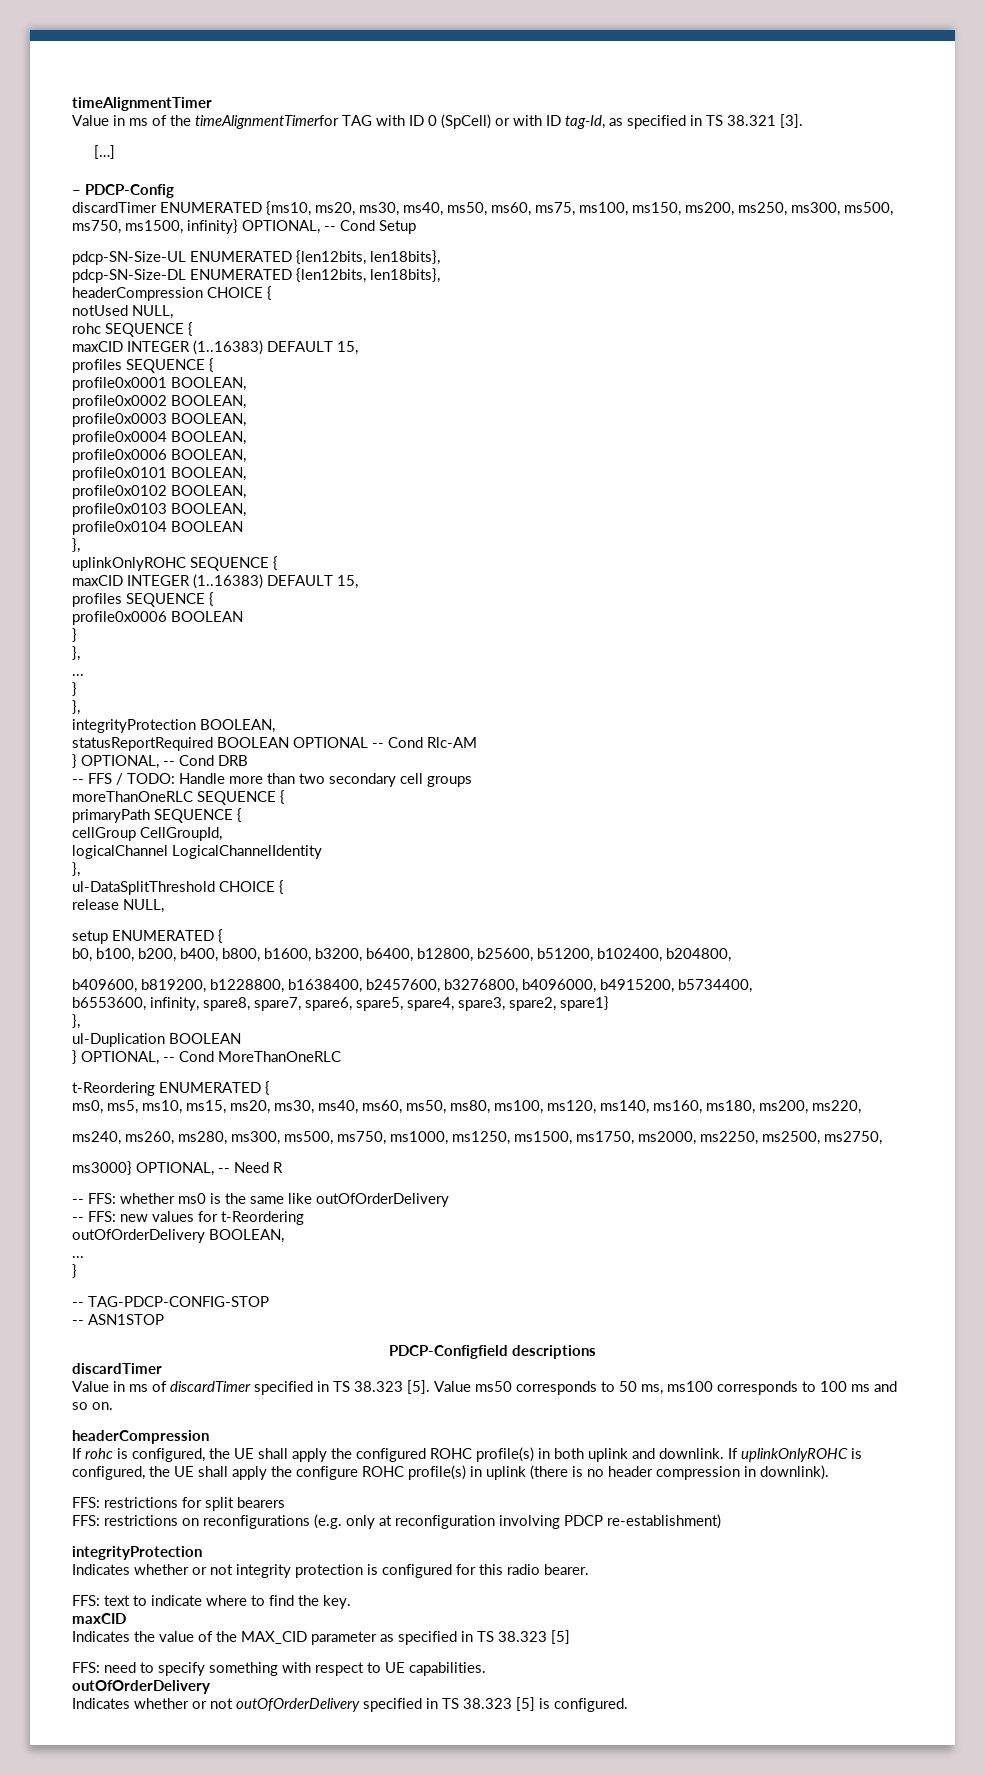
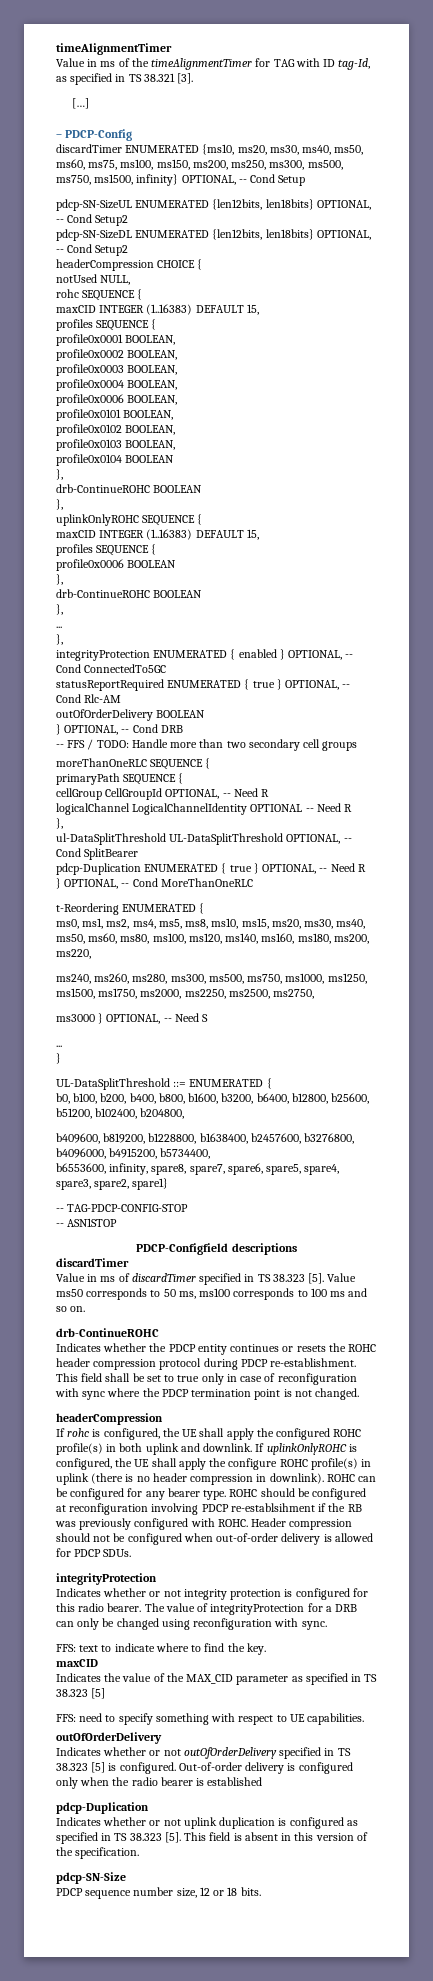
[195,115,339,129] timeAlignmentTimerfor -> [151,58,271,70] timeAlignmentTimer for
[428,114,561,129] 0 (SpCell) or with ID -> (336, 63) none
[72,250,440,265] [72,268,440,283] pdcp-SN-Size-UL ENUMERATED {len12bits, len18bits}, // pdcp-SN-Size-DL ENUMERATED {len12bits, len18bits}, -> [56,199,371,211] [56,214,129,226] [56,229,371,241] [56,244,129,256] pdcp-SN-SizeUL ENUMERATED {len12bits, len18bits} OPTIONAL, -- Cond Setup2 // pdcp-SN-SizeDL ENUMERATED {len12bits, len18bits} OPTIONAL, -- Cond Setup2
(80, 545) none -> [56,484,203,493] [56,499,63,510] // drb-ContinueROHC BOOLEAN // },
[72,628,77,642] } -> [56,574,63,585] [56,589,203,598] }, // drb-ContinueROHC BOOLEAN
[72,682,77,696] // } -> (62, 627) none
[200,719,275,733] [72,737,368,751] BOOLEAN, // statusReportRequired BOOLEAN OPTIONAL -> [153,649,354,660] [56,664,167,673] [56,679,340,691] ENUMERATED { enabled } OPTIONAL, -- Cond ConnectedTo5GC // statusReportRequired ENUMERATED { true } OPTIONAL,
(477, 742) none -> [56,709,206,721] // outOfOrderDelivery BOOLEAN
[140,827,222,841] [72,845,322,859] [72,862,80,877] [72,880,284,895] [72,899,164,913] [72,930,108,944] CellGroupId, // logicalChannel LogicalChannelIdentity // }, // ul-DataSplitThreshold CHOICE { // release NULL, // setup -> [105,788,270,800] [56,803,353,815] [56,818,63,829] [56,833,352,845] [56,848,139,860] [56,863,366,875] [56,878,253,889] [56,903,205,915] [56,918,366,929] [56,933,369,944] [56,949,91,959] [56,973,367,984] [56,988,315,999] [56,1013,209,1024] [56,1045,62,1047] [56,1053,61,1064] [56,1078,187,1090] CellGroupId OPTIONAL, -- Need R // logicalChannel LogicalChannelIdentity OPTIONAL -- Need R // }, // ul-DataSplitThreshold UL-DataSplitThreshold OPTIONAL, -- Cond SplitBearer // pdcp-Duplication ENUMERATED { true } OPTIONAL, -- Need R // } OPTIONAL, -- Cond MoreThanOneRLC // t-Reordering ENUMERATED { // ms0, ms1, ms2, ms4, ms5, ms8, ms10, ms15, ms20, ms30, ms40, ms50, ms60, ms80, ms100, ms120, ms140, ms160, ms180, ms200, ms220, // ms240, ms260, ms280, ms300, ms500, ms750, ms1000, ms1250, ms1500, ms1750, ms2000, ms2250, ms2500, ms2750, // ms3000 } OPTIONAL, -- Need S // ... // } // UL-DataSplitThreshold ::=
[72,1014,80,1029] [72,1033,241,1047] [72,1050,341,1065] [72,1081,270,1096] [72,1100,861,1114] [72,1131,882,1145] [72,1161,283,1176] [72,1193,449,1207] [72,1211,304,1225] [72,1229,284,1243] [72,1256,84,1258] [72,1264,77,1278] // }, // ul-Duplication BOOLEAN // } OPTIONAL, -- Cond MoreThanOneRLC // t-Reordering ENUMERATED { // ms0, ms5, ms10, ms15, ms20, ms30, ms40, ms60, ms50, ms80, ms100, ms120, ms140, ms160, ms180, ms200, ms220, // ms240, ms260, ms280, ms300, ms500, ms750, ms1000, ms1250, ms1500, ms1750, ms2000, ms2250, ms2500, ms2750, // ms3000} OPTIONAL, -- Need R // -- FFS: whether ms0 is the same like outOfOrderDelivery // -- FFS: new values for t-Reordering // outOfOrderDelivery BOOLEAN, // ... // } -> (169, 1184) none
(113, 1406) none -> [56,1328,159,1337] [56,1343,377,1355] [56,1358,357,1370] [56,1373,357,1385] [55,1388,360,1400] // drb-ContinueROHC // Indicates whether the PDCP entity continues or resets the ROHC header compression protocol during PDCP re-establishment. This field shall be set to true only in case of reconfiguration with sync where the PDCP termination point is not changed.
[72,1497,285,1511] [72,1514,721,1529] // FFS: restrictions for split bearers // FFS: restrictions on reconfigurations (e.g. only at reconfiguration involving PDCP re-establishment) -> [326,1474,377,1482] [56,1488,367,1500] [56,1503,362,1515] [55,1518,353,1530] [56,1533,373,1545] [56,1548,132,1557] ROHC can be configured for any bearer type. ROHC should be configured at reconfiguration involving PDCP re-establsihment if the RB was previously configured with ROHC. Header compression should not be configured when out-of-order delivery is allowed for PDCP SDUs.
(589, 1569) none -> [144,1603,358,1615] [56,1618,327,1630] The value of integrityProtection for a DRB can only be changed using reconfiguration with sync.
(628, 1705) none -> [178,1762,353,1774] [56,1777,263,1789] [56,1802,149,1814] [56,1817,358,1829] [56,1832,368,1844] [56,1847,140,1859] [56,1872,126,1884] [56,1887,261,1899] Out-of-order delivery is configured only when the radio bearer is established // pdcp-Duplication // Indicates whether or not uplink duplication is configured as specified in TS 38.323 [5]. This field is absent in this version of the specification. // pdcp-SN-Size // PDCP sequence number size, 12 or 18 bits.

